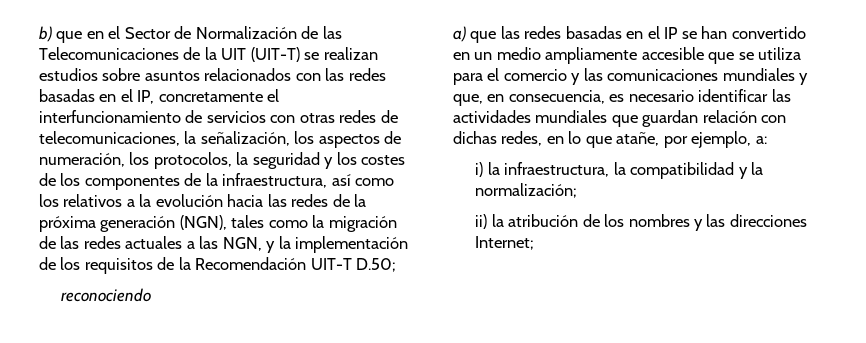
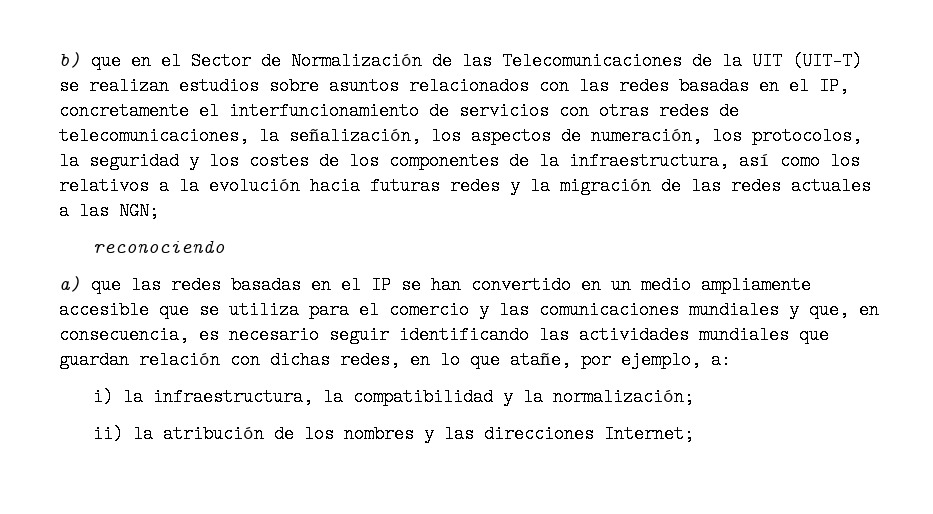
[267,194,367,207] [39,215,308,232] las redes de la próxima generación (NGN), tales como -> [370,177,520,195] futuras redes y
[222,236,409,253] [39,257,397,274] NGN, y la implementación de los requisitos de la Recomendación UIT-T D.50; -> [119,202,159,220] NGN;
[698,89,769,102] identificar -> [329,326,529,344] seguir identificando

